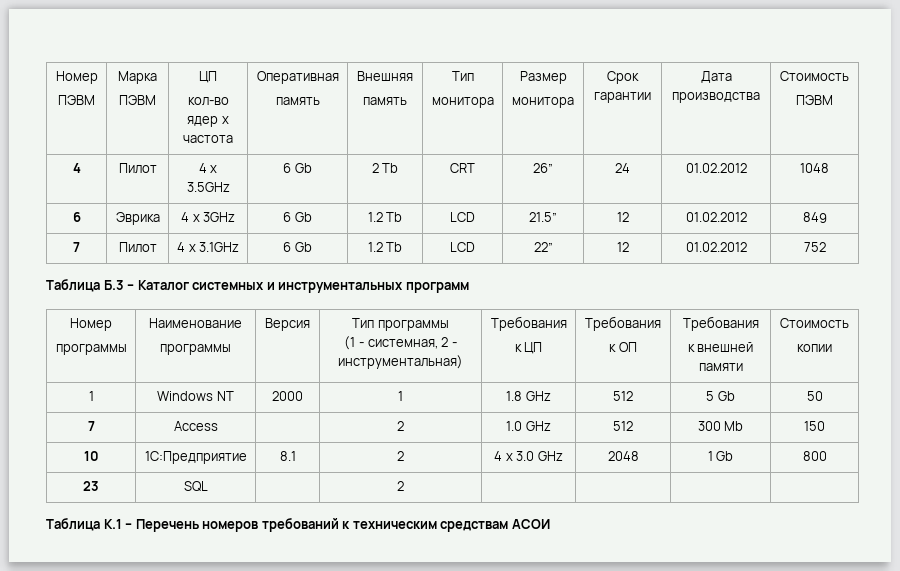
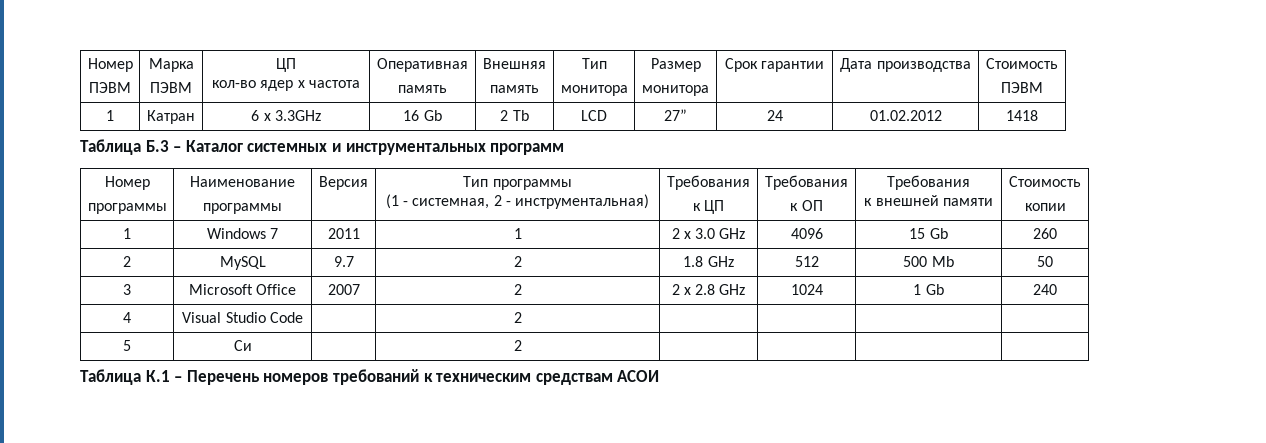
[72,163,81,173] [118,163,157,174] [198,163,218,173] [186,182,230,192] [283,163,292,173] 4 | Пилот | 4 x 3.5GHz | 6 -> [106,110,114,121] [147,110,195,124] [251,110,321,121] [403,110,420,121] 1 | Катран | 6 x 3.3GHz | 16
[450,163,475,173] [533,163,553,173] CRT | 26” -> [581,110,607,121] [663,109,687,121] LCD | 27”
[800,163,829,173] [72,212,81,222] [115,212,160,225] [180,212,236,222] [283,212,312,222] [367,212,403,222] [450,212,475,222] [529,212,557,222] [616,212,629,222] [685,212,747,222] [802,212,827,223] [73,242,80,252] [118,242,157,253] [176,242,240,252] [283,242,312,252] [367,242,403,252] [450,242,475,252] [533,242,553,252] [616,242,629,252] [685,242,747,252] [803,242,826,252] 1048 // 6 | Эврика | 4 x 3GHz | 6 Gb | 1.2 Tb | LCD | 21.5” | 12 | 01.02.2012 | 849 // 7 | Пилот | 4 x 3.1GHz | 6 Gb | 1.2 Tb | LCD | 22” | 12 | 01.02.2012 | 752 -> [1005,110,1038,121] 1418
[216,391,234,401] [272,391,303,401] [398,391,403,401] NT | 2000 | 1 -> [270,228,279,239] [327,228,360,239] [513,228,522,239] [671,228,746,239] [790,228,823,239] [909,228,948,239] [1033,228,1057,239] [123,256,131,267] [219,256,266,270] [333,256,354,267] [513,256,522,267] 7 | 2011 | 1 | 2 х 3.0 GHz | 4096 | 15 Gb | 260 // 2 | MySQL | 9.7 | 2
[706,391,735,401] 5 Gb -> [903,256,954,267] 500 Mb
[87,421,95,431] [173,421,218,431] [397,421,404,431] [506,421,551,431] [613,421,633,431] [697,421,744,431] [804,421,825,431] [83,451,99,461] [144,451,247,464] [279,451,296,461] [397,451,404,461] [494,451,563,461] [607,451,639,461] [707,451,734,461] [802,451,827,461] [83,481,99,491] [183,481,208,492] 7 | Access | | 2 | 1.0 GHz | 512 | 300 Mb | 150 // 10 | 1С:Предприятие | 8.1 | 2 | 4 х 3.0 GHz | 2048 | 1 Gb | 800 // 23 | SQL -> [123,284,131,295] [188,284,297,295] [327,284,360,295] [513,284,522,295] [671,284,746,295] [790,284,823,295] [913,284,944,295] [1033,284,1057,295] [123,312,131,323] [182,312,303,323] [513,312,522,323] [123,340,131,351] [233,340,252,351] 3 | Microsoft Office | 2007 | 2 | 2 х 2.8 GHz | 1024 | 1 Gb | 240 // 4 | Visual Studio Code | | 2 | | | | // 5 | Cи

